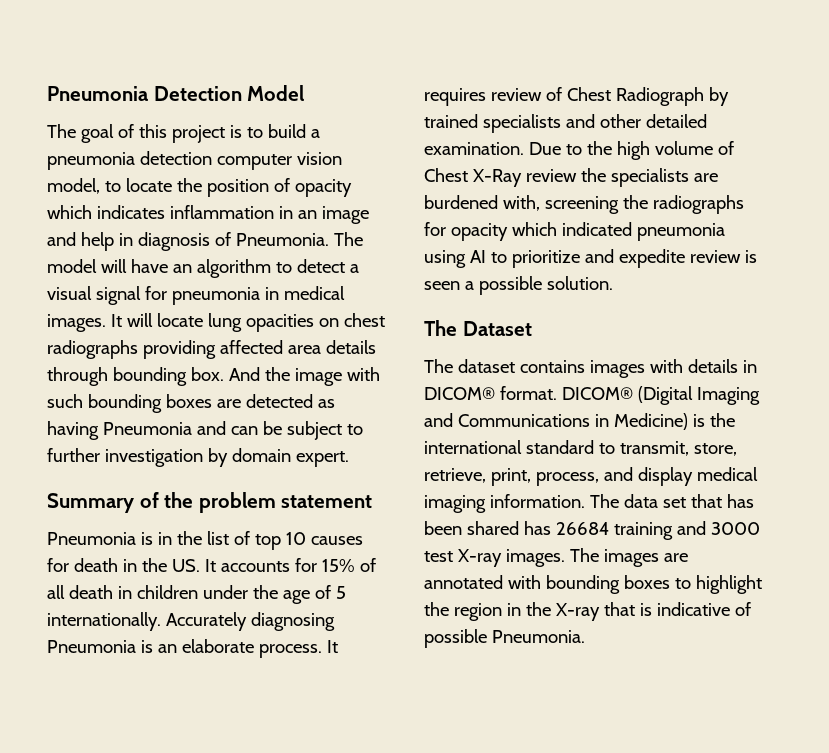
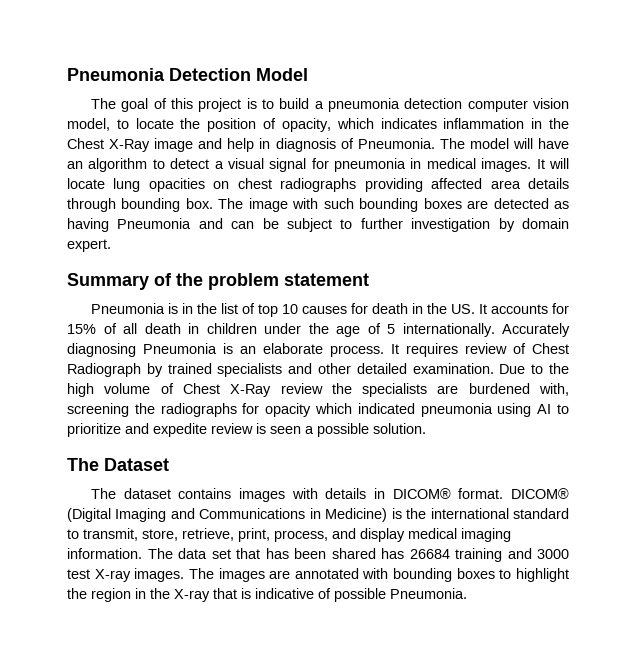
[294,179,352,197] opacity -> [281,118,331,132] opacity,
[297,210,317,219] an -> [549,118,569,129] [67,138,151,152] the Chest X-Ray
[228,367,290,381] And the -> [218,198,244,209] The

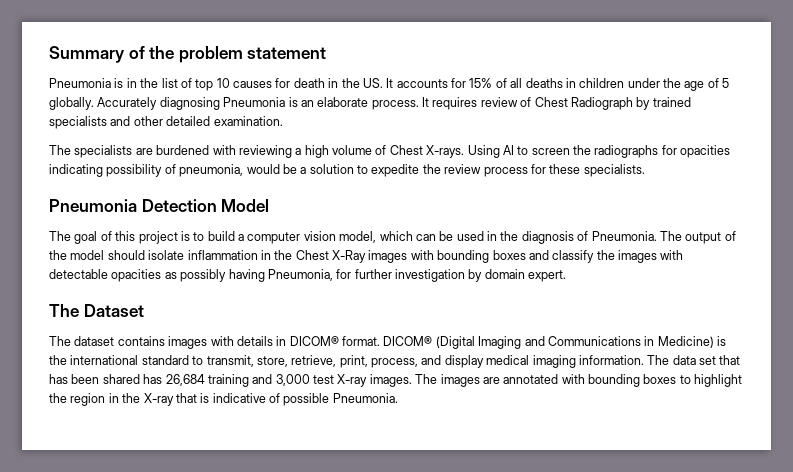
[67,68,308,81] [90,98,569,112] [67,118,569,132] [67,138,569,152] [67,158,569,172] [67,178,570,192] [67,198,569,212] [67,218,569,232] [67,239,111,252] Pneumonia Detection Model // The goal of this project is to build a pneumonia detection computer vision model, to locate the position of opacity, which indicates inflammation in the Chest X-Ray image and help in diagnosis of Pneumonia. The model will have an algorithm to detect a visual signal for pneumonia in medical images. It will locate lung opacities on chest radiographs providing affected area details through bounding box. The image with such bounding boxes are detected as having Pneumonia and can be subject to further investigation by domain expert. // -> (49, 54) none
[144,323,181,334] death -> [525,78,563,88] deaths
[402,323,495,337] internationally. -> [49,97,94,110] globally.
[499,363,569,374] [67,383,569,397] [67,403,569,417] [67,423,426,437] Due to the high volume of Chest X-Ray review the specialists are burdened with, screening the radiographs for opacity which indicated pneumonia using AI to prioritize and expedite review is seen a possible solution. -> [49,145,731,158] [49,164,645,177] [49,199,270,212] [49,231,736,244] [49,250,684,263] [49,269,567,282] // The specialists are burdened with reviewing a high volume of Chest X-rays. Using AI to screen the radiographs for opacities indicating possibility of pneumonia, would be a solution to expedite the review process for these specialists. // Pneumonia Detection Model // The goal of this project is to build a computer vision model, which can be used in the diagnosis of Pneumonia. The output of the model should isolate inflammation in the Chest X-Ray images with bounding boxes and classify the images with detectable opacities as possibly having Pneumonia, for further investigation by domain expert.
[409,549,450,559] 26684 -> [165,374,205,386] 26,684
[537,549,569,559] 3000 -> [275,374,310,386] 3,000

